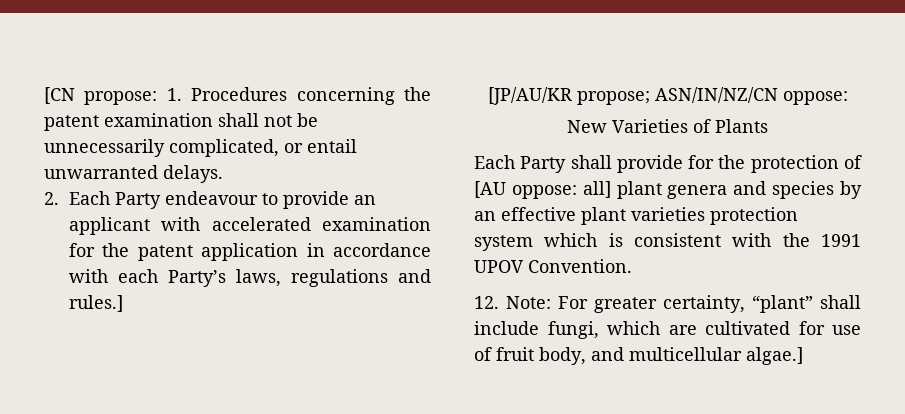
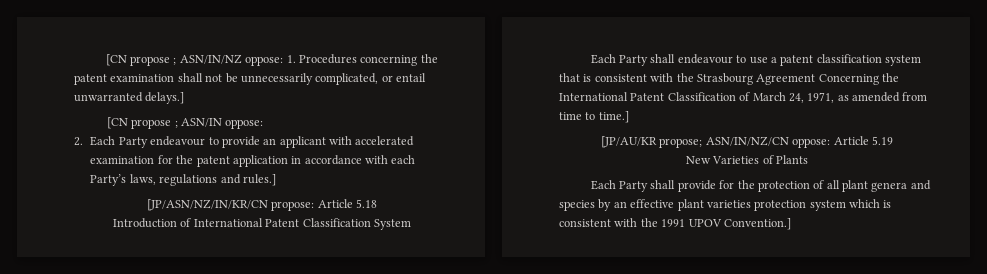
[44,87,158,105] [CN propose: -> [105,54,284,66] [CN propose ; ASN/IN/NZ oppose:
[163,165,223,183] delays. -> [145,92,185,104] [106,117,264,129] delays.] // [CN propose ; ASN/IN oppose:
(123, 303) none -> [146,199,378,211] [113,218,411,230] [590,54,922,66] [559,73,899,85] [559,92,928,103] [559,111,629,123] // [JP/ASN/NZ/IN/KR/CN propose: Article 5.18 // Introduction of International Patent Classification System // Each Party shall endeavour to use a patent classification system that is consistent with the Strasbourg Agreement Concerning the International Patent Classification of March 24, 1971, as amended from time to time.]
(848, 98) none -> [833,136,893,145] Article 5.19
[474,181,611,199] [AU oppose: all] -> [826,180,840,189] all
[528,259,632,273] [474,295,861,313] [474,321,861,339] [474,347,803,365] Convention. // 12. Note: For greater certainty, “plant” shall include fungi, which are cultivated for use of fruit body, and multicellular algae.] -> [723,218,791,230] Convention.]

